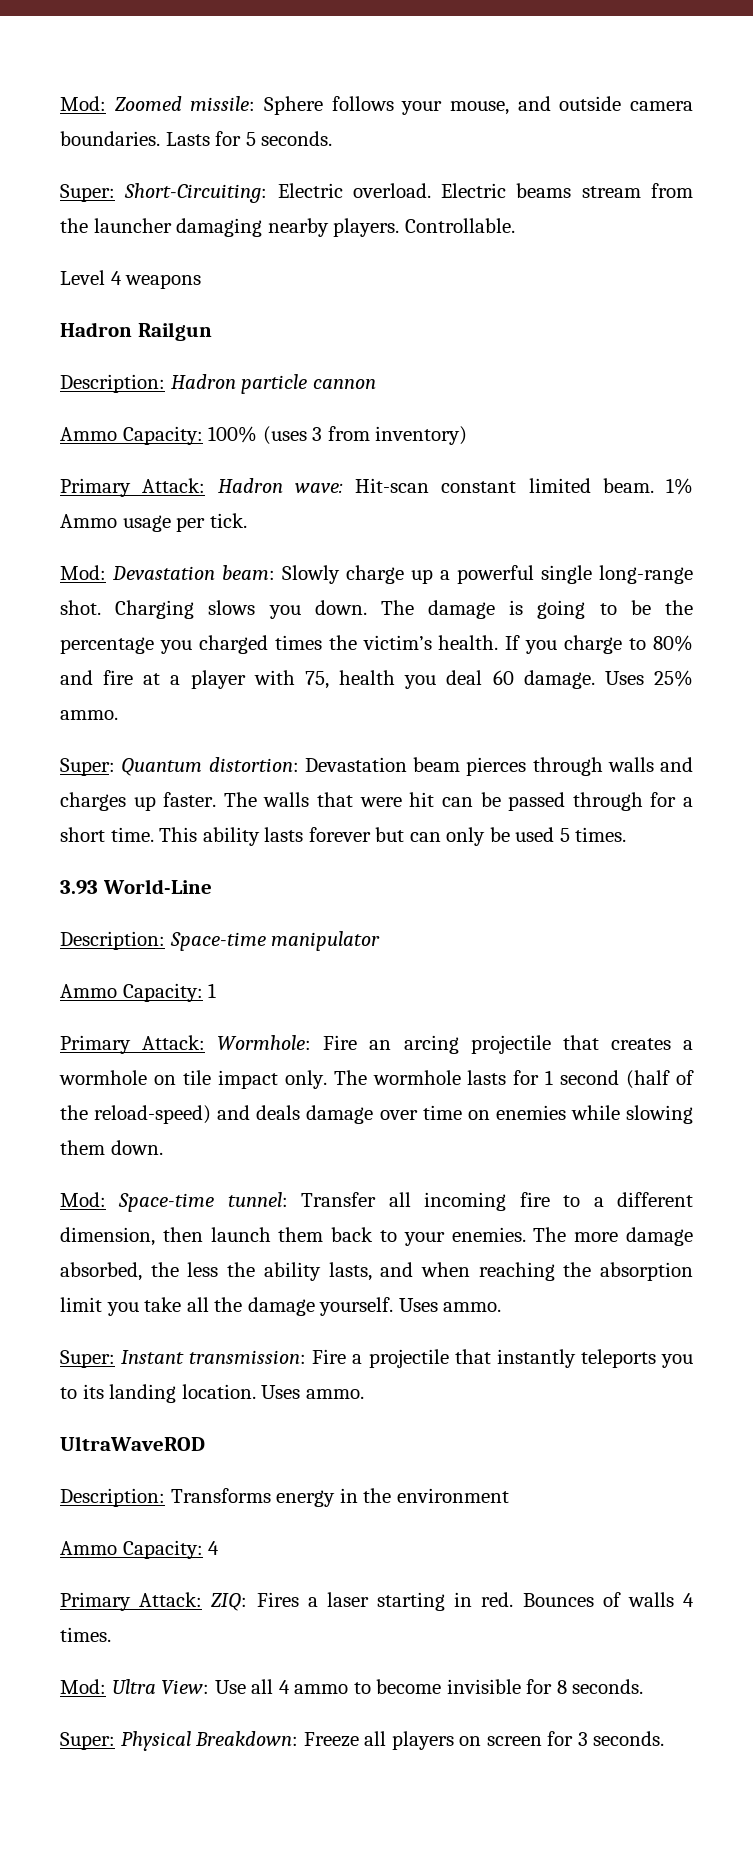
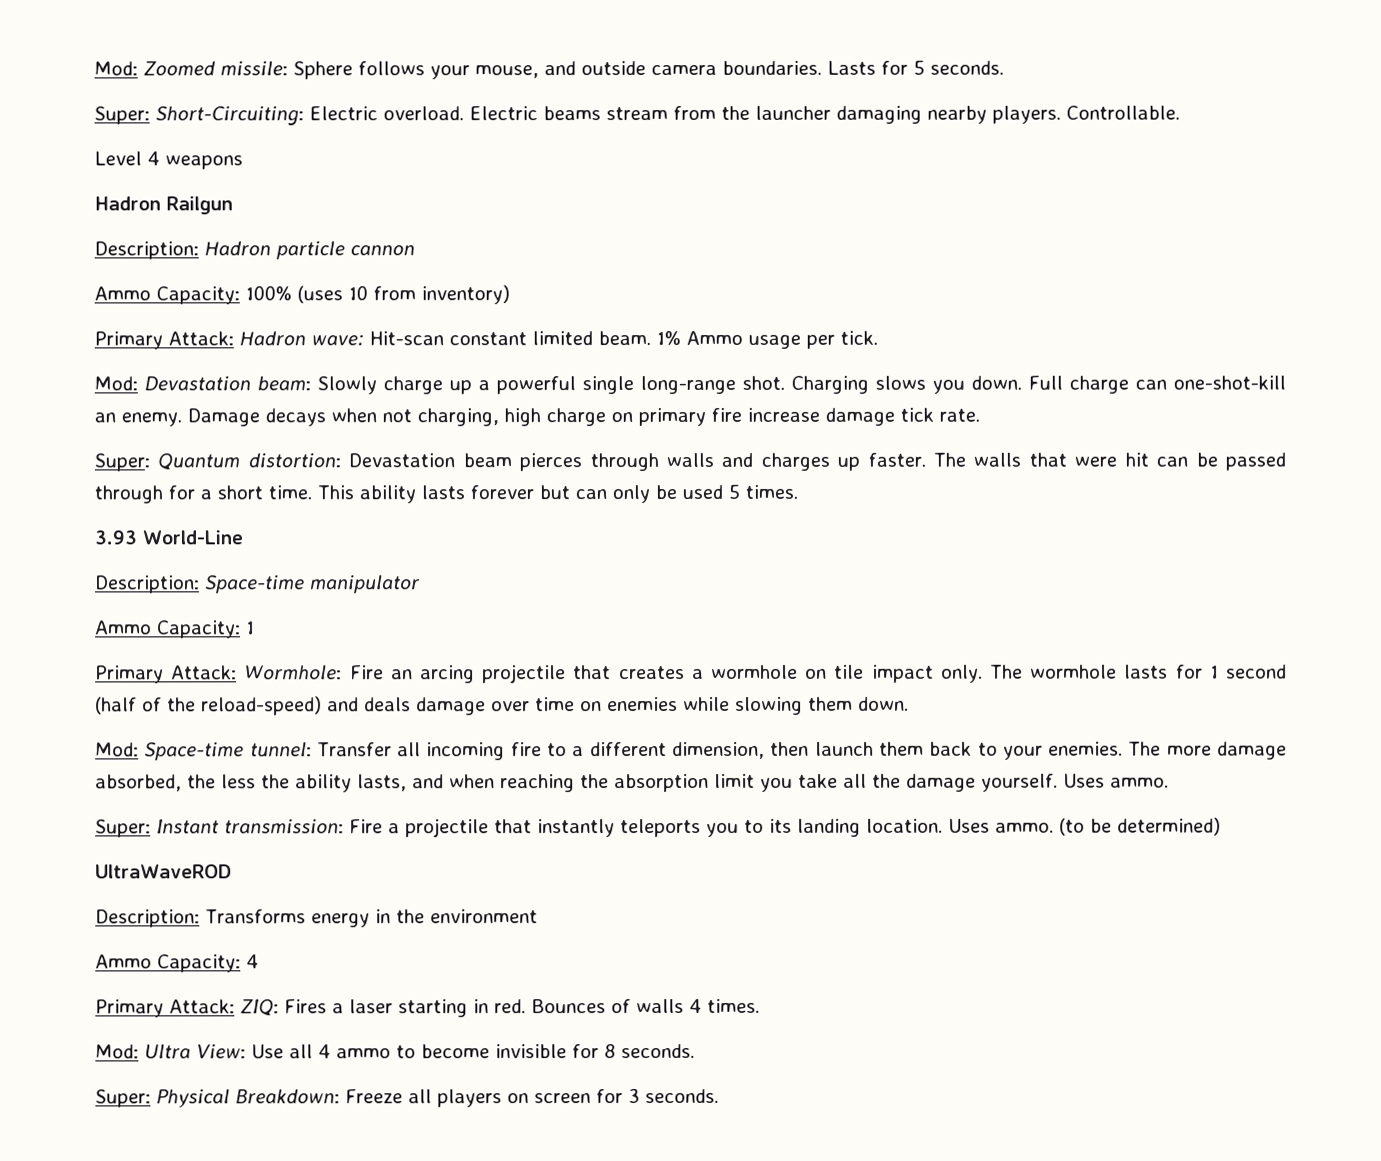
[312,427,323,441] 3 -> [348,285,368,301] 10
[380,600,693,619] [60,635,694,654] [60,670,694,689] [60,710,118,720] The damage is going to be the percentage you charged times the victim’s health. If you charge to 80% and fire at a player with 75, health you deal 60 damage. Uses 25% ammo. -> [1028,375,1286,394] [94,407,980,427] Full charge can one-shot-kill an enemy. Damage decays when not charging, high charge on primary fire increase damage tick rate.
(364, 1394) none -> [1059,817,1221,836] (to be determined)

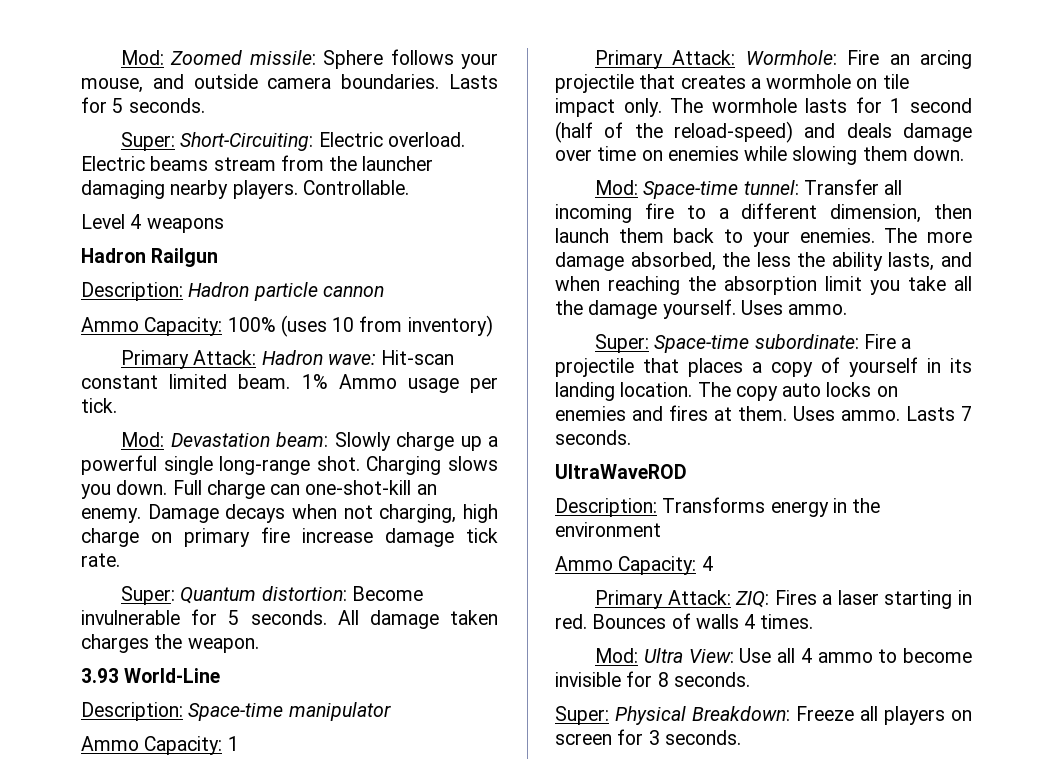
[348,452,1286,472] [94,483,798,504] Devastation beam pierces through walls and charges up faster. The walls that were hit can be passed through for a short time. This ability lasts forever but can only be used 5 times. -> [351,586,423,601] [81,609,498,629] [81,634,259,653] Become invulnerable for 5 seconds. All damage taken charges the weapon.
[156,819,344,834] Instant transmission: -> [654,334,859,353] Space-time subordinate:
[537,817,1221,838] instantly teleports you to its landing location. Uses ammo. (to be determined) -> [688,357,972,377] [555,382,898,401] [555,405,972,421] [555,430,631,445] places a copy of yourself in its landing location. The copy auto locks on enemies and fires at them. Uses ammo. Lasts 7 seconds.

